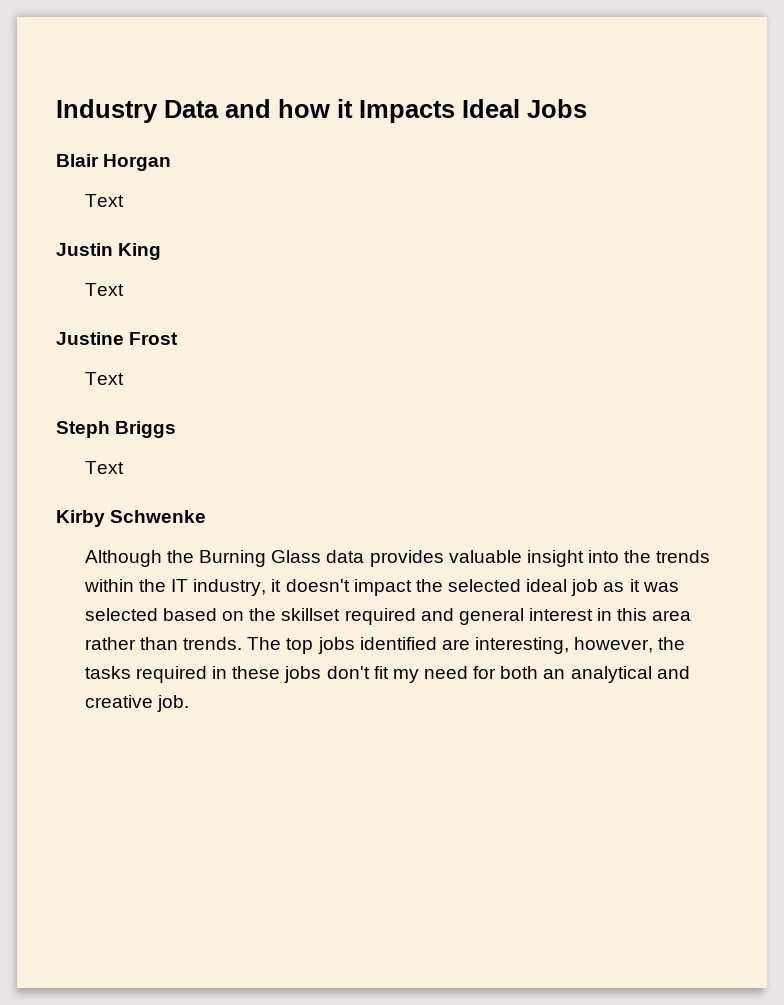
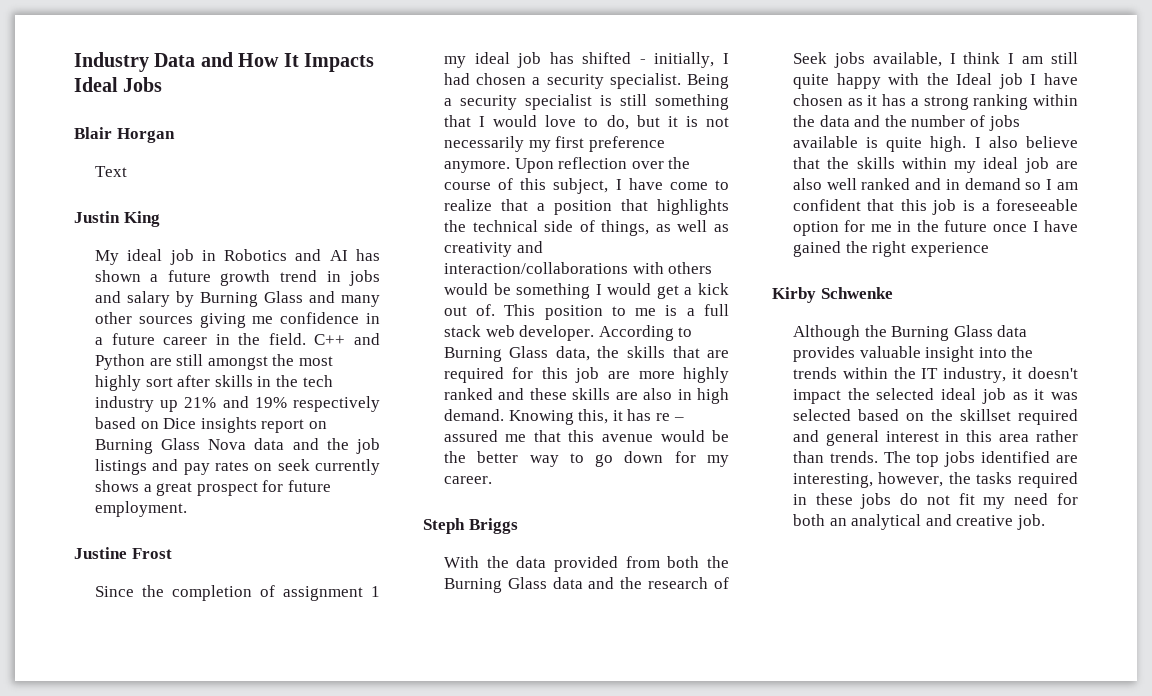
[278,99,353,118] how it -> [238,53,299,67] How It
[84,283,124,296] [56,332,179,345] [84,372,124,385] [56,421,177,438] [84,461,124,474] Text // Justine Frost // Text // Steph Briggs // Text -> [94,249,380,265] [94,270,381,286] [94,291,381,307] [94,312,380,328] [94,333,380,345] [94,354,333,370] [94,375,333,391] [94,396,381,412] [94,417,327,433] [94,438,380,454] [94,459,381,475] [94,480,331,496] [94,501,187,517] [74,547,172,559] [94,585,380,601] [443,52,729,68] [443,73,729,89] [443,94,729,110] [443,115,730,130] [443,136,665,152] [443,157,691,173] [443,178,729,194] [443,199,729,215] [443,220,729,236] [443,241,543,257] [443,262,713,274] [443,283,729,299] [443,304,729,320] [443,325,693,341] [443,346,729,362] [443,367,729,383] [443,388,729,404] [443,409,684,425] [443,430,729,442] [443,451,729,467] [443,476,492,484] [423,518,518,534] [443,556,729,572] [443,577,729,593] [792,52,1078,68] [792,73,1078,89] [792,94,1078,110] [792,115,1020,131] [792,136,1078,152] [792,157,1078,173] [792,178,1078,190] [792,199,1078,215] [792,220,1078,236] [792,241,989,257] My ideal job in Robotics and AI has shown a future growth trend in jobs and salary by Burning Glass and many other sources giving me confidence in a future career in the field. C++ and Python are still amongst the most highly sort after skills in the tech industry up 21% and 19% respectively based on Dice insights report on Burning Glass Nova data and the job listings and pay rates on seek currently shows a great prospect for future employment. // Justine Frost // Since the completion of assignment 1 my ideal job has shifted - initially, I had chosen a security specialist. Being a security specialist is still something that I would love to do, but it is not necessarily my first preference anymore. Upon reflection over the course of this subject, I have come to realize that a position that highlights the technical side of things, as well as creativity and interaction/collaborations with others would be something I would get a kick out of. This position to me is a full stack web developer. According to Burning Glass data, the skills that are required for this job are more highly ranked and these skills are also in high demand. Knowing this, it has re – assured me that this avenue would be the better way to go down for my career. // Steph Briggs // With the data provided from both the Burning Glass data and the research of Seek jobs available, I think I am still quite happy with the Ideal job I have chosen as it has a strong ranking within the data and the number of jobs available is quite high. I also believe that the skills within my ideal job are also well ranked and in demand so I am confident that this job is a foreseeable option for me in the future once I have gained the right experience
[326,666,370,679] don't -> [900,493,950,505] do not

